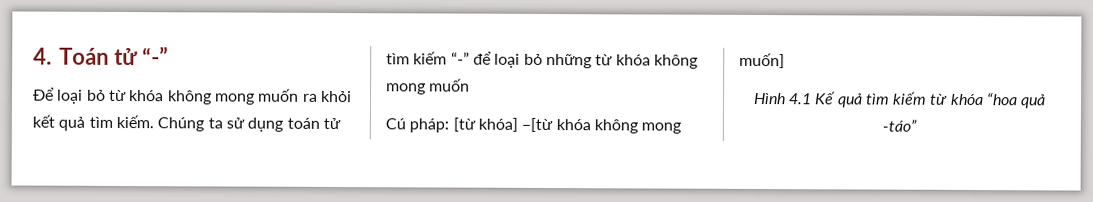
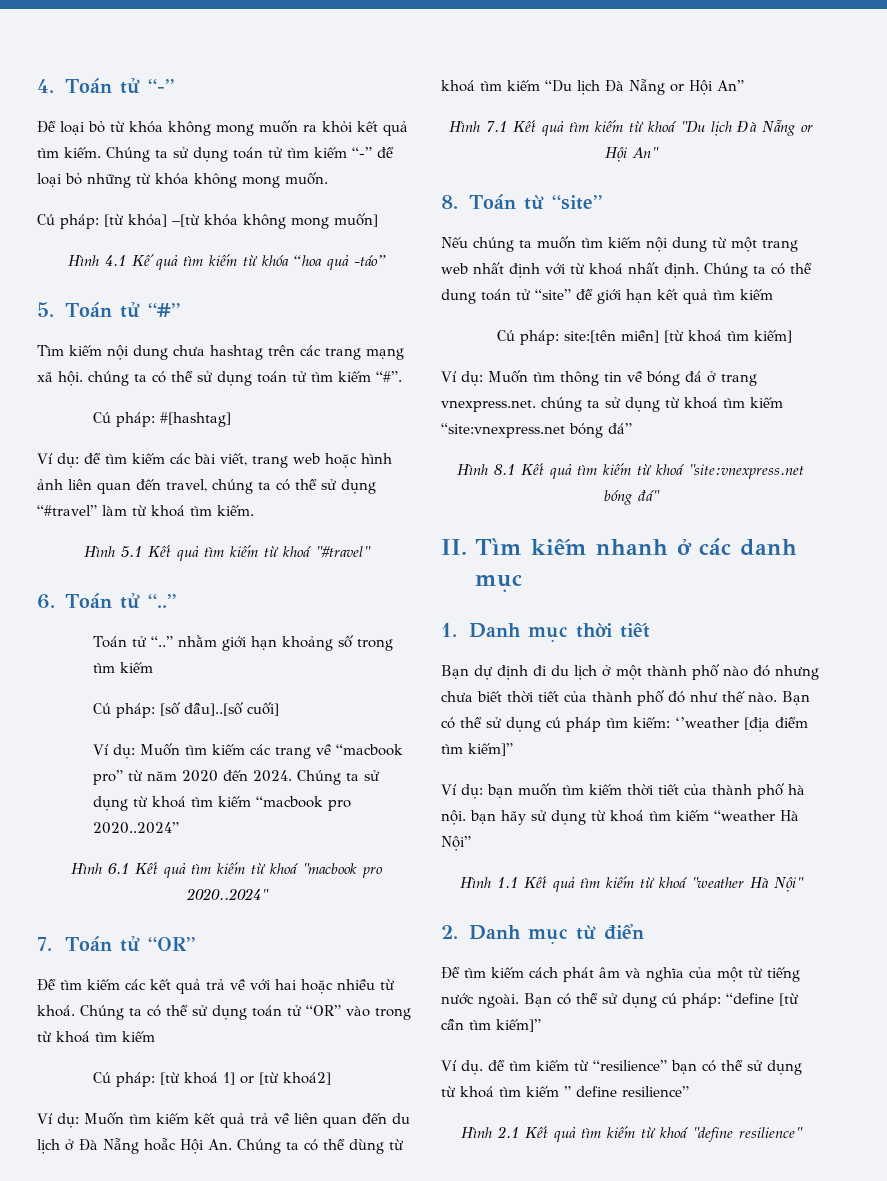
[429,78,471,92] muốn -> [285,172,328,185] muốn.
(917, 125) none -> [37,302,180,318] [37,345,404,360] [37,371,402,386] [92,412,231,427] [37,453,392,468] [37,479,376,494] [37,505,254,517] [84,545,371,561] [37,593,176,609] [92,635,394,651] [92,662,153,673] [92,702,279,718] [92,743,403,759] [92,770,380,785] [92,796,351,811] [92,822,179,834] [71,862,383,878] [185,888,269,900] [37,936,195,952] [37,979,395,994] [37,1005,411,1020] [37,1031,155,1043] [92,1072,331,1087] [37,1112,410,1128] [37,1138,404,1154] [441,79,744,95] [448,120,813,136] [604,147,659,162] [441,194,602,210] [441,236,798,252] [441,262,812,278] [441,289,773,304] [496,330,792,345] [441,370,757,386] [441,397,783,412] [441,423,632,438] [457,463,804,479] [603,490,660,505] [441,538,797,556] [474,574,522,592] [441,623,650,642] [441,664,819,680] [441,690,810,706] [441,717,808,732] [441,743,513,756] [441,783,805,799] [441,810,799,825] [441,836,471,851] [459,876,804,892] [441,924,644,944] [441,967,800,982] [441,993,799,1008] [441,1019,541,1032] [441,1060,802,1075] [441,1086,689,1098] [460,1126,803,1142] // 5. Toán tử “#” // Tìm kiếm nội dung chưa hashtag trên các trang mạng xã hội. chúng ta có thể sử dụng toán tử tìm kiếm “#”. // Cú pháp: #[hashtag] // Ví dụ: để tìm kiếm các bài viết, trang web hoặc hình ảnh liên quan đến travel, chúng ta có thể sử dụng “#travel” làm từ khoá tìm kiếm. // Hình 5.1 Kết quả tìm kiếm từ khoá "#travel" // 6. Toán tử “..” // Toán tử “..” nhằm giới hạn khoảng số trong tìm kiếm // Cú pháp: [số đầu]..[số cuối] // Ví dụ: Muốn tìm kiếm các trang về “macbook pro” từ năm 2020 đến 2024. Chúng ta sử dụng từ khoá tìm kiếm “macbook pro 2020..2024” // Hình 6.1 Kết quả tìm kiếm từ khoá "macbook pro 2020..2024" // 7. Toán tử “OR” // Để tìm kiếm các kết quả trả về với hai hoặc nhiều từ khoá. Chúng ta có thể sử dụng toán tử “OR” vào trong từ khoá tìm kiếm // Cú pháp: [từ khoá 1] or [từ khoá2] // Ví dụ: Muốn tìm kiếm kết quả trả về liên quan đến du lịch ở Đà Nẵng hoẵc Hội An. Chúng ta có thể dùng từ khoá tìm kiếm “Du lịch Đà Nẵng or Hội An” // Hình 7.1 Kết quả tìm kiếm từ khoá "Du lịch Đà Nẵng or Hội An" // 8. Toán từ “site” // Nếu chúng ta muốn tìm kiếm nội dung từ một trang web nhất định với từ khoá nhất định. Chúng ta có thể dung toán tử “site” để giới hạn kết quả tìm kiếm // Cú pháp: site:[tên miền] [từ khoá tìm kiếm] // Ví dụ: Muốn tìm thông tin về bóng đá ở trang vnexpress.net. chúng ta sử dụng từ khoá tìm kiếm “site:vnexpress.net bóng đá” // Hình 8.1 Kết quả tìm kiếm từ khoá "site:vnexpress.net bóng đá" // II. Tìm kiếm nhanh ở các danh mục // 1. Danh mục thời tiết // Bạn dự định đi du lịch ở một thành phố nào đó nhưng chưa biết thời tiết của thành phố đó như thế nào. Bạn có thể sử dụng cú pháp tìm kiếm: ‘’weather [địa điểm tìm kiếm]” // Ví dụ: bạn muốn tìm kiếm thời tiết của thành phố hà nội. bạn hãy sử dụng từ khoá tìm kiếm “weather Hà Nội” // Hình 1.1 Kết quả tìm kiếm từ khoá "weather Hà Nội" // 2. Danh mục từ điển // Để tìm kiếm cách phát âm và nghĩa của một từ tiếng nước ngoài. Bạn có thể sử dụng cú pháp: “define [từ cần tìm kiếm]” // Ví dụ. để tìm kiếm từ “resilience” bạn có thể sử dụng từ khoá tìm kiếm ” define resilience” // Hình 2.1 Kết quả tìm kiếm từ khoá "define resilience"

